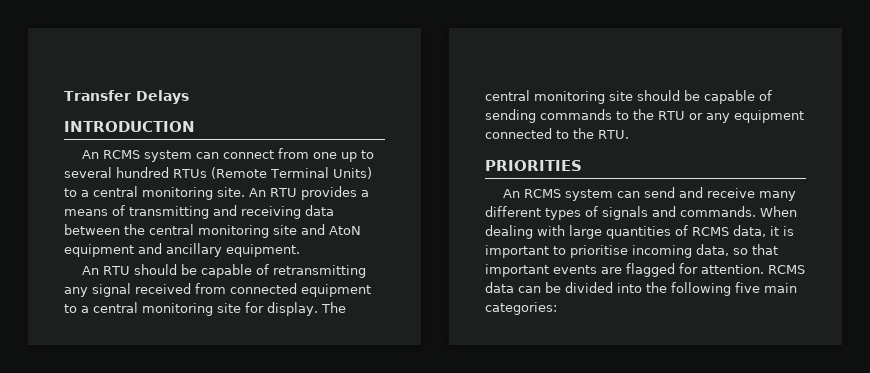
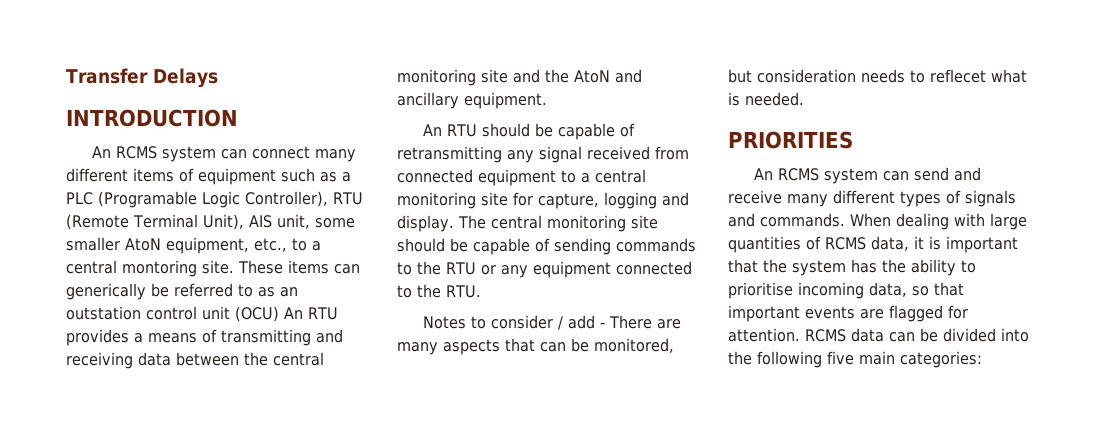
[278,148,375,162] [64,167,372,179] [64,186,245,200] from one up to several hundred RTUs (Remote Terminal Units) to a central monitoring site. -> [314,149,356,162] [66,168,351,185] [66,191,363,208] [66,214,355,230] [66,237,321,254] [66,260,360,277] [66,283,298,300] [66,306,279,322] many different items of equipment such as a PLC (Programable Logic Controller), RTU (Remote Terminal Unit), AIS unit, some smaller AtoN equipment, etc., to a central montoring site. These items can generically be referred to as an outstation control unit (OCU)
[329,226,361,235] [64,244,134,257] AtoN equipment -> [545,69,610,83] the AtoN
(264, 307) none -> [538,192,689,209] capture, logging and
(629, 134) none -> [422,315,681,330] [397,338,674,355] [728,69,1027,83] [728,92,804,106] // Notes to consider / add - There are many aspects that can be monitored, but consideration needs to reflecet what is needed.
(549, 251) none -> [728,259,956,276] that the system has the ability

